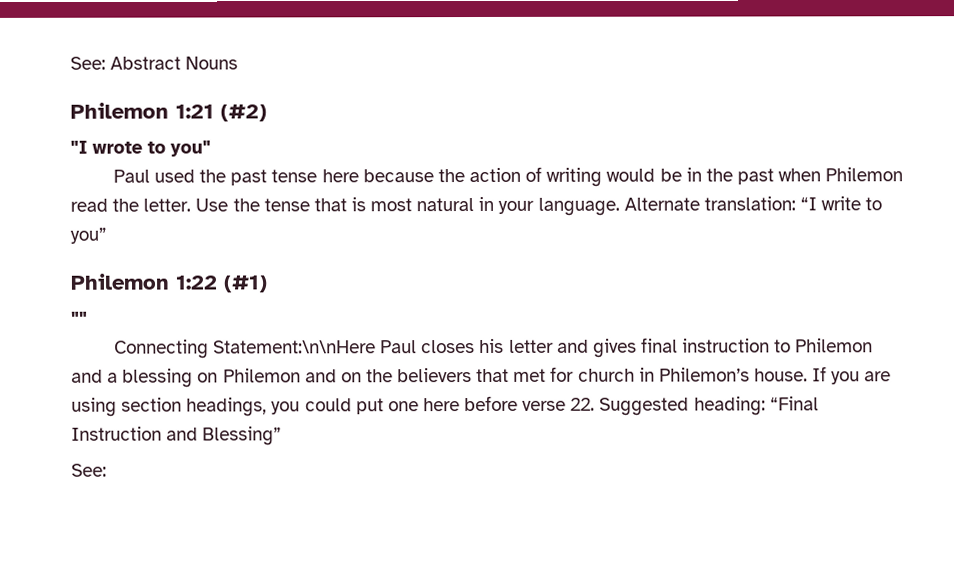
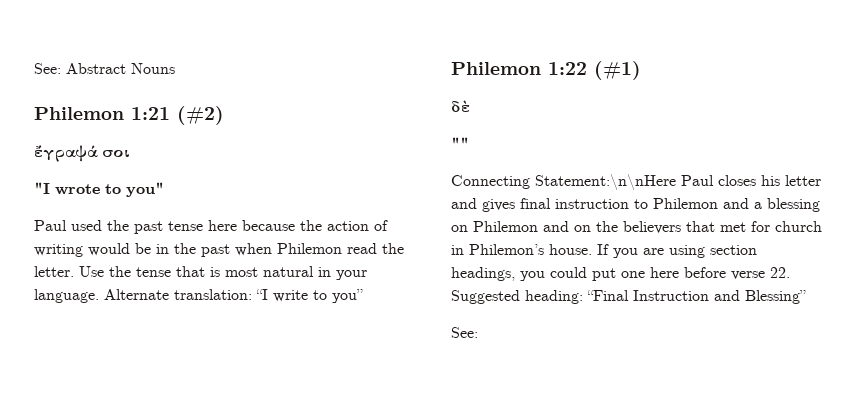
(267, 113) none -> [34,145,130,162] // ἔγραψά σοι
(268, 284) none -> [451,100,470,112] // δὲ

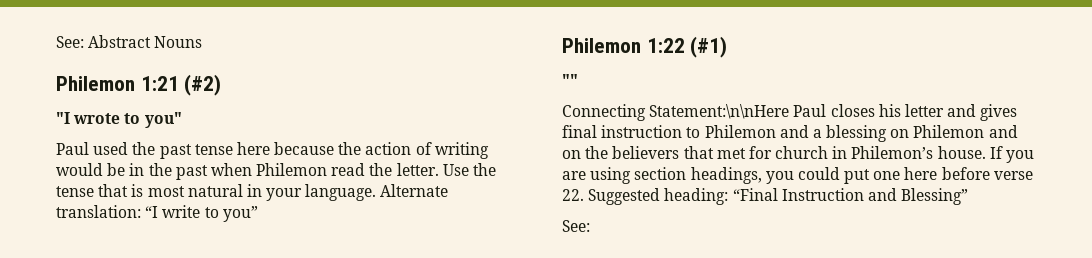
[34,145,130,162] // ἔγραψά σοι -> (222, 85) none
[451,100,470,112] // δὲ -> (728, 47) none

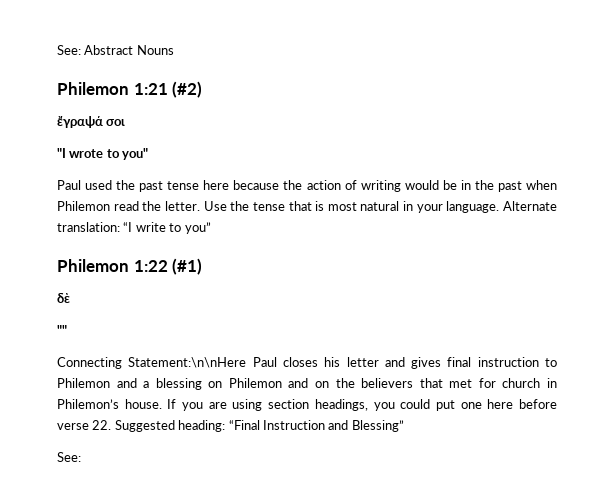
(222, 85) none -> [57,116,126,128] // ἔγραψά σοι
(728, 47) none -> [57,293,70,303] // δὲ

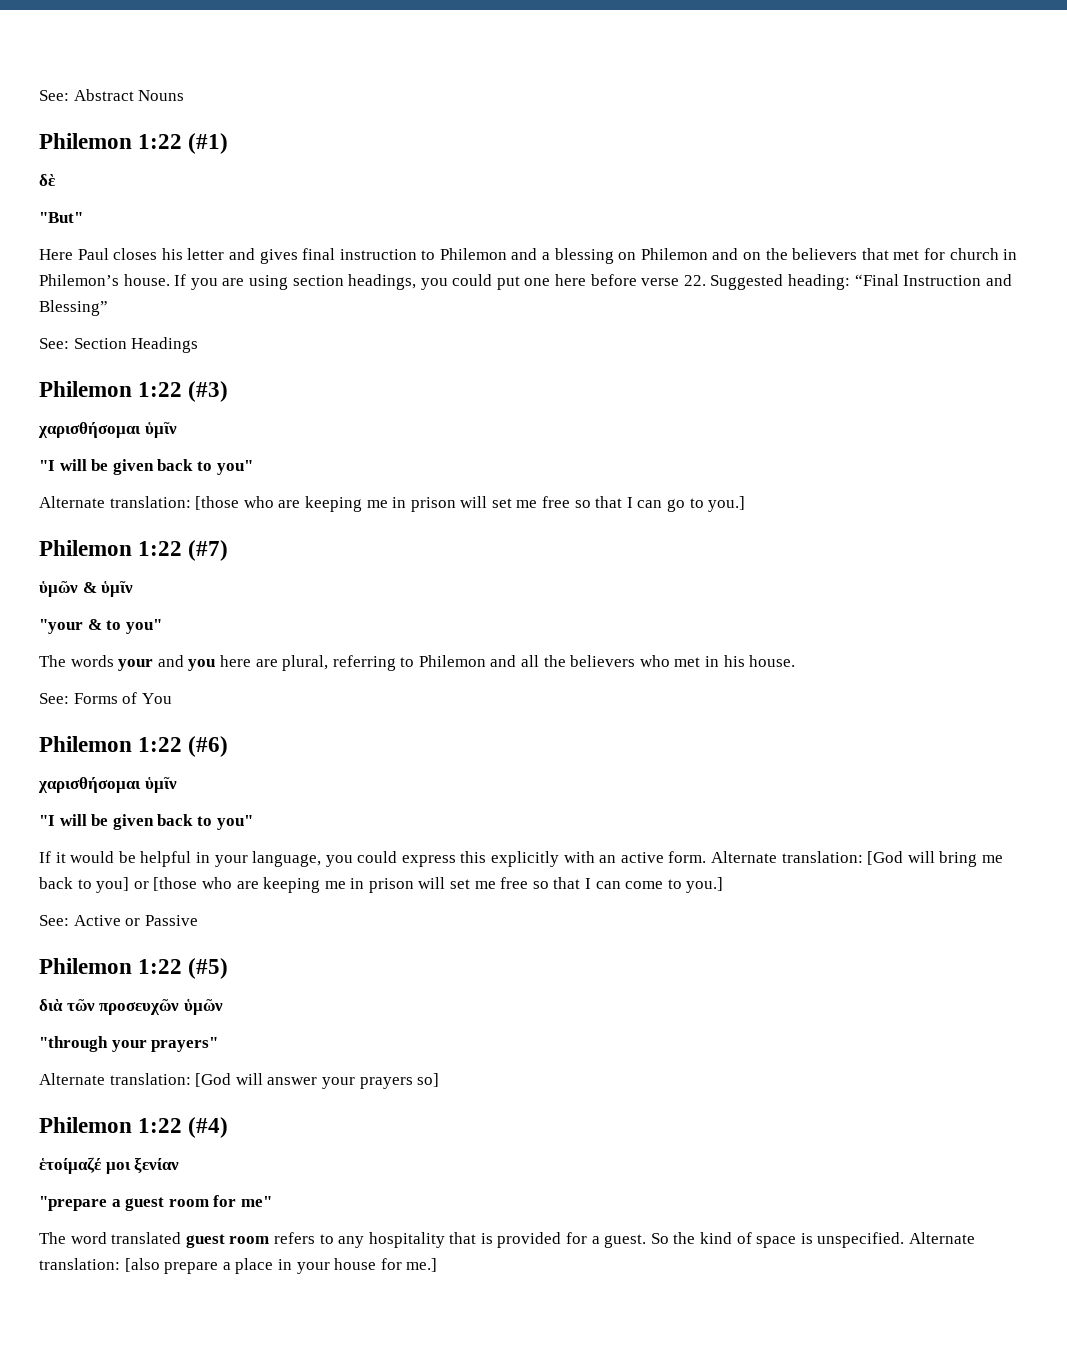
[57,81,203,98] [57,116,126,128] [57,148,149,160] [57,180,557,192] [57,201,558,213] [57,222,211,234] // Philemon 1:21 (#2) // ἔγραψά σοι // "I wrote to you" // Paul used the past tense here because the action of writing would be in the past when Philemon read the letter. Use the tense that is most natural in your language. Alternate translation: “I write to you” -> (185, 95) none
[57,325,67,335] [57,357,247,369] "" // Connecting Statement:\n\nHere -> [39,212,83,223] [39,249,73,260] "But" // Here
(81, 457) none -> [73,337,199,353] [39,381,229,402] [38,422,177,438] [39,459,253,475] [39,496,746,512] [39,540,229,561] [39,581,134,597] [39,619,162,634] [39,655,796,671] [39,692,172,704] [39,736,229,757] [38,777,177,793] [39,814,253,830] [39,851,1003,867] [39,877,724,893] [39,915,198,926] [39,958,229,979] [39,999,223,1015] [39,1036,219,1052] [39,1073,440,1089] [39,1117,229,1138] [39,1157,180,1174] [39,1195,272,1211] [39,1232,975,1248] [39,1258,438,1274] Section Headings // Philemon 1:22 (#3) // χαρισθήσομαι ὑμῖν // "I will be given back to you" // Alternate translation: [those who are keeping me in prison will set me free so that I can go to you.] // Philemon 1:22 (#7) // ὑμῶν & ὑμῖν // "your & to you" // The words your and you here are plural, referring to Philemon and all the believers who met in his house. // See: Forms of You // Philemon 1:22 (#6) // χαρισθήσομαι ὑμῖν // "I will be given back to you" // If it would be helpful in your language, you could express this explicitly with an active form. Alternate translation: [God will bring me back to you] or [those who are keeping me in prison will set me free so that I can come to you.] // See: Active or Passive // Philemon 1:22 (#5) // διὰ τῶν προσευχῶν ὑμῶν // "through your prayers" // Alternate translation: [God will answer your prayers so] // Philemon 1:22 (#4) // ἑτοίμαζέ μοι ξενίαν // "prepare a guest room for me" // The word translated guest room refers to any hospitality that is provided for a guest. So the kind of space is unspecified. Alternate translation: [also prepare a place in your house for me.]

